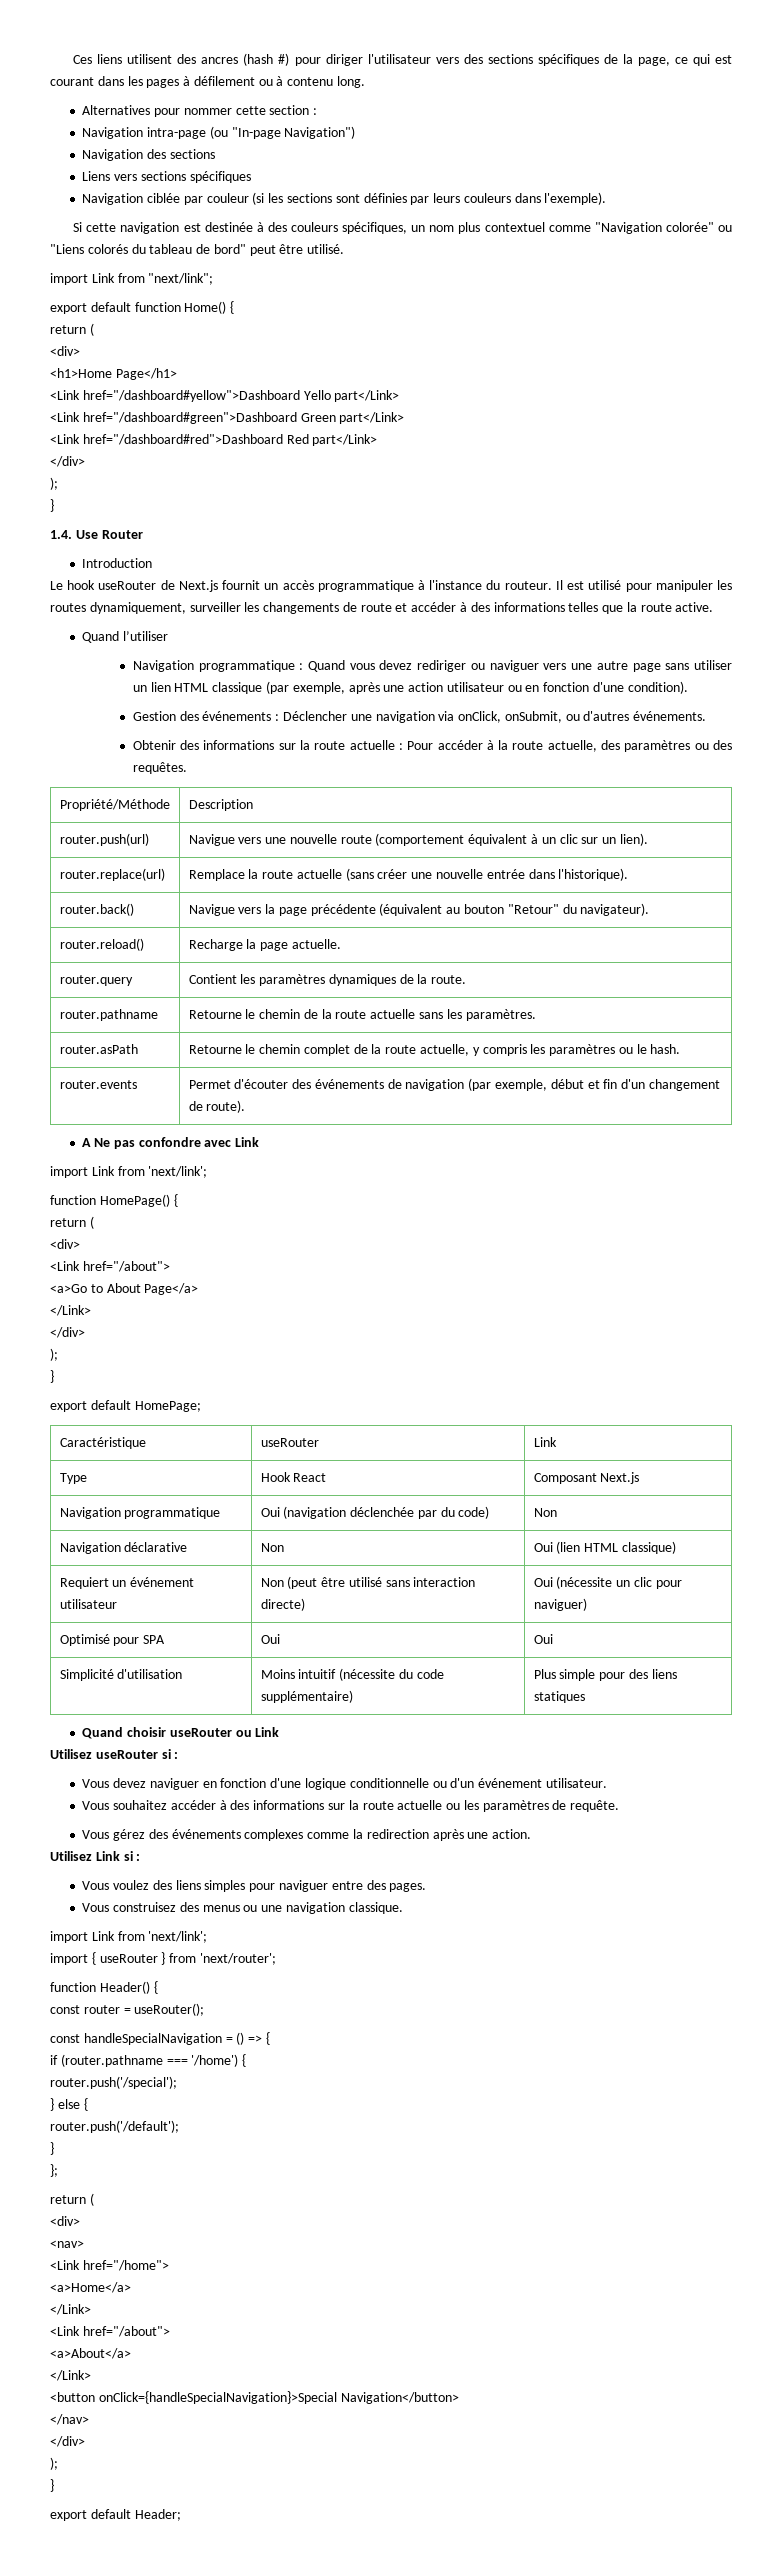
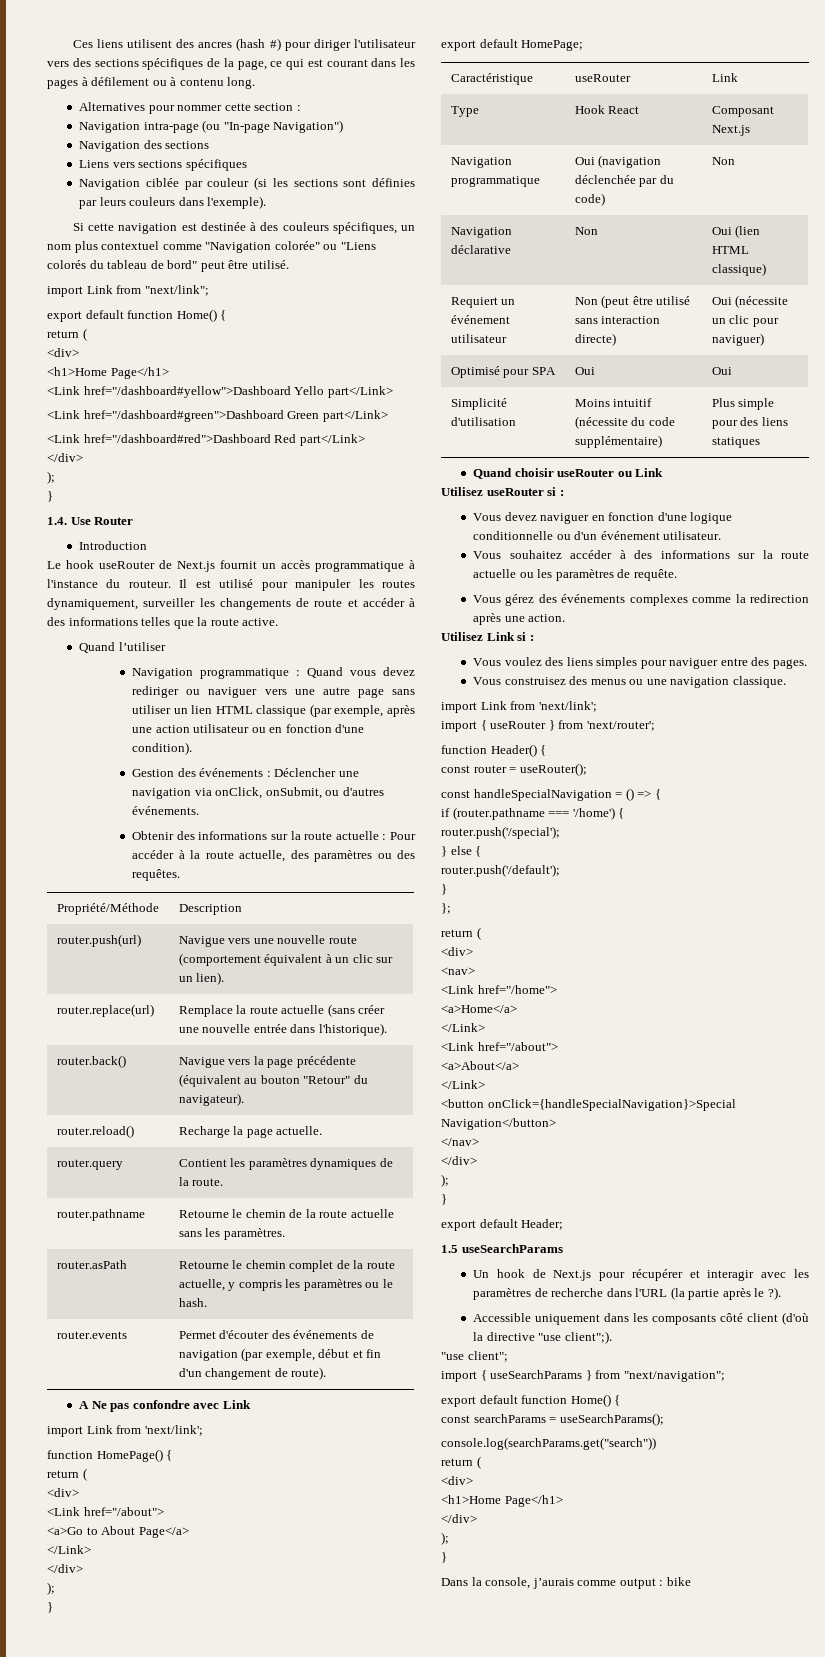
(181, 2515) none -> [441,1244,563,1253] [473,1269,809,1281] [473,1287,781,1300] [473,1312,809,1325] [473,1331,612,1344] [441,1351,508,1362] [441,1370,725,1382] [441,1394,621,1407] [441,1413,664,1426] [441,1437,656,1450] [441,1456,481,1469] [441,1476,473,1485] [441,1495,563,1507] [441,1514,477,1523] [441,1532,449,1545] [441,1552,447,1563] [441,1577,691,1589] // 1.5 useSearchParams // Un hook de Next.js pour récupérer et interagir avec les paramètres de recherche dans l'URL (la partie après le ?). // Accessible uniquement dans les composants côté client (d'où la directive "use client";). // "use client"; // import { useSearchParams } from "next/navigation"; // export default function Home() { // const searchParams = useSearchParams(); // console.log(searchParams.get("search")) // return ( // <div> // <h1>Home Page</h1> // </div> // ); // } // Dans la console, j’aurais comme output : bike

